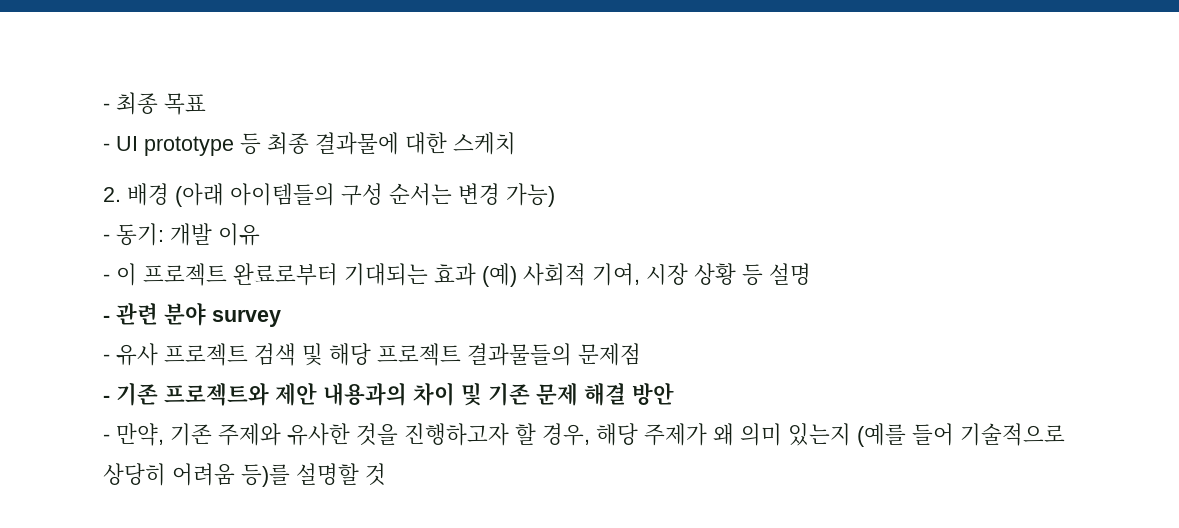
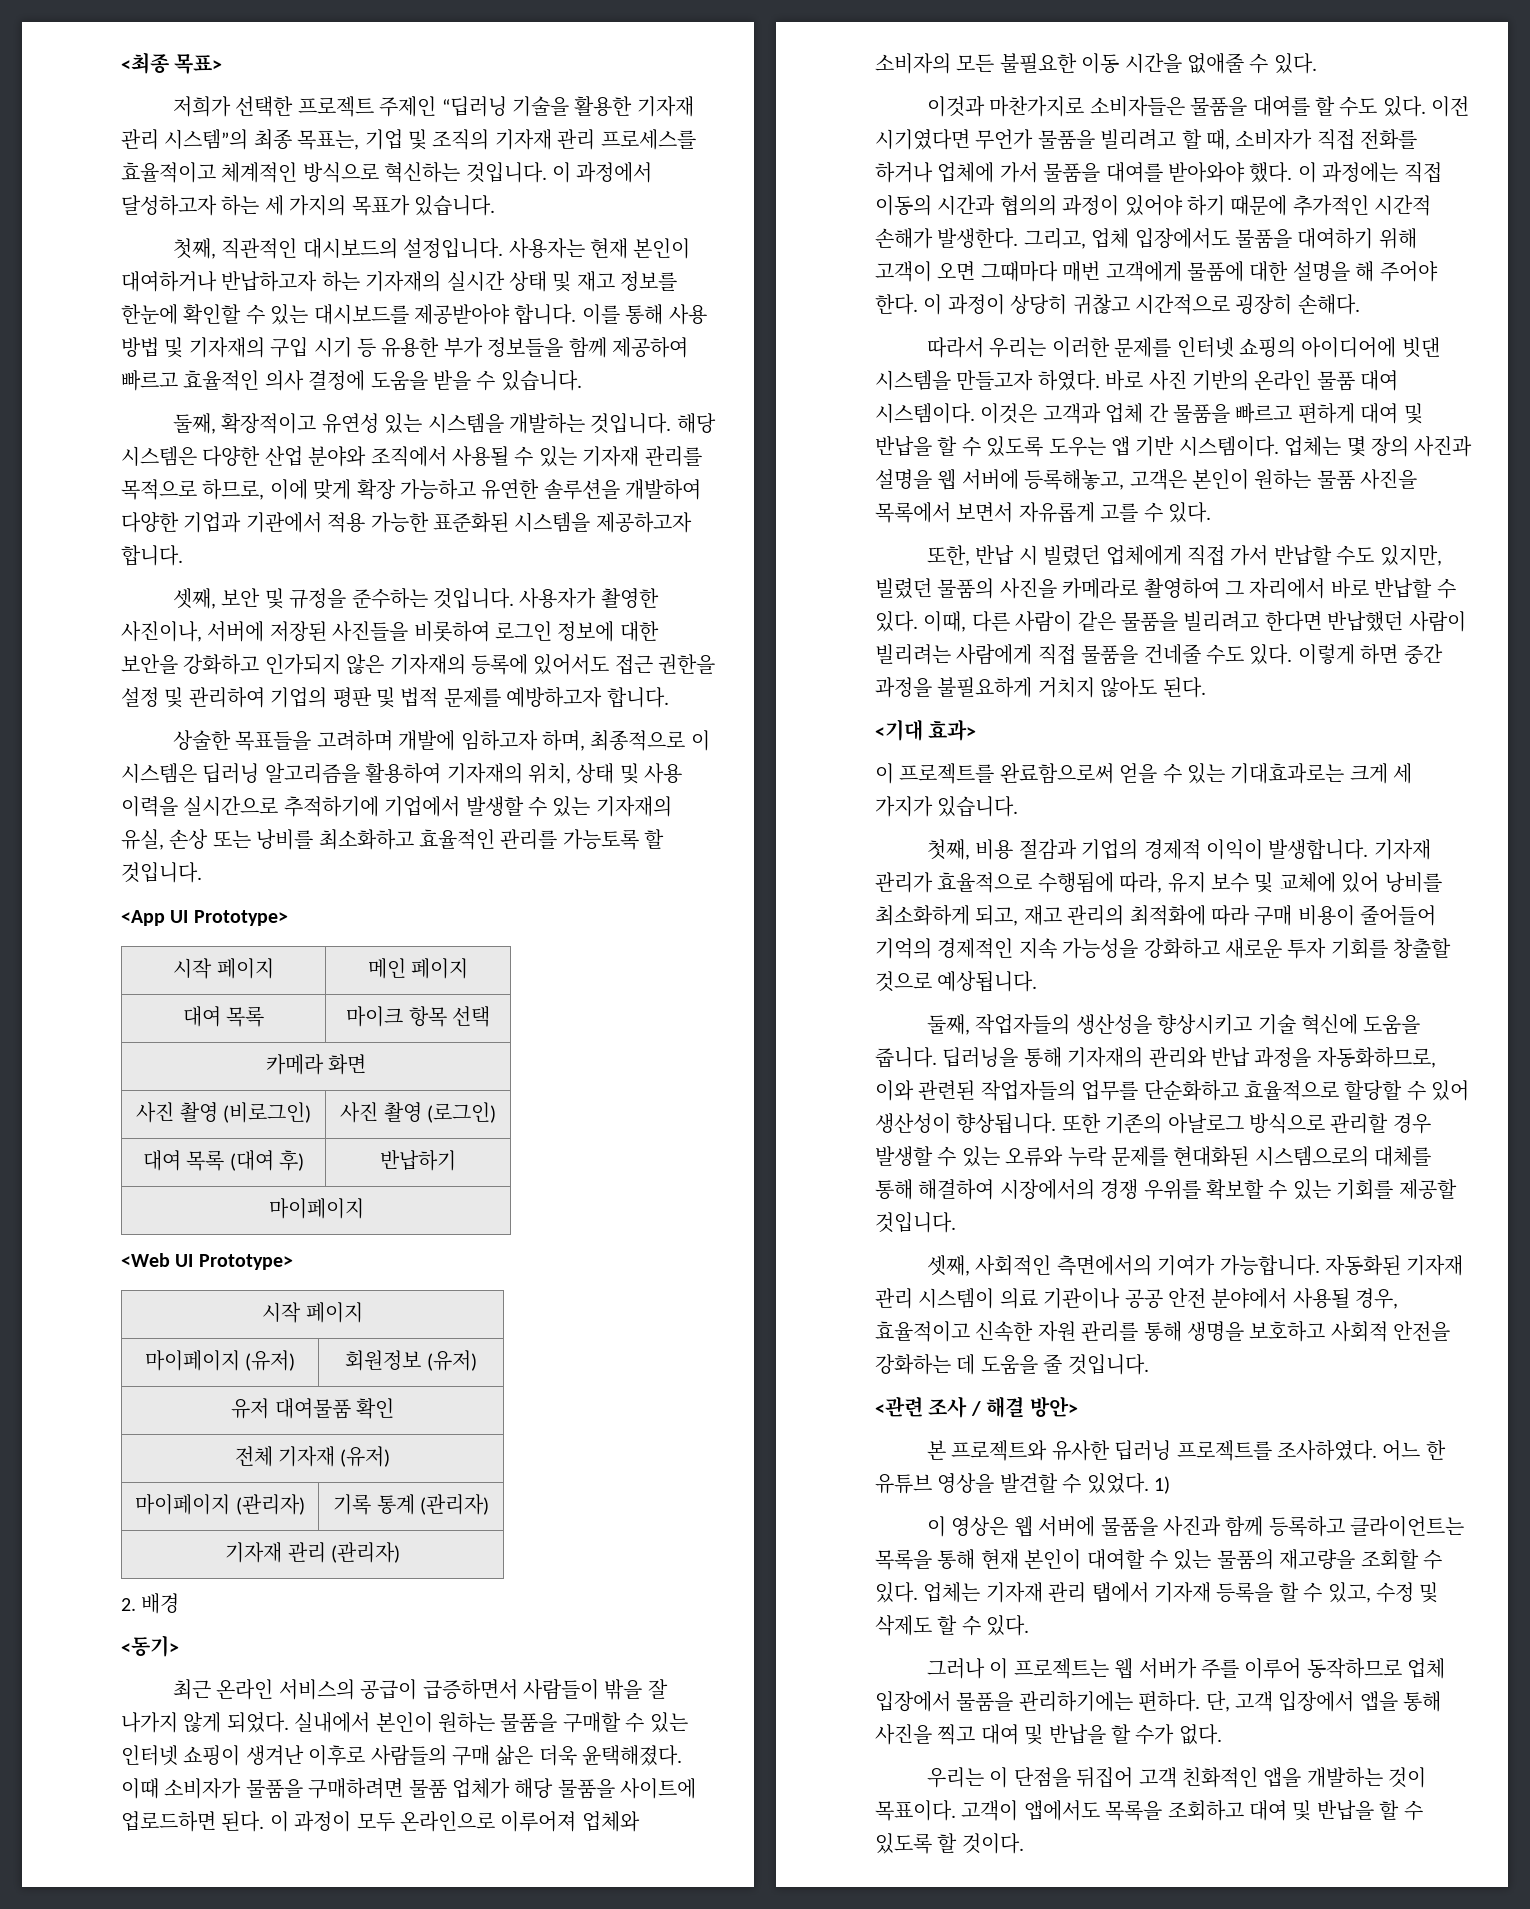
[103,92,206,115] [103,132,516,156] [103,183,555,207] [103,223,260,246] [103,263,811,287] [103,303,281,327] [103,343,641,366] [103,382,674,406] [103,423,1065,447] [103,463,386,487] - 최종 목표 // - UI prototype 등 최종 결과물에 대한 스케치 // 2. 배경 (아래 아이템들의 구성 순서는 변경 가능) // - 동기: 개발 이유 // - 이 프로젝트 완료로부터 기대되는 효과 (예) 사회적 기여, 시장 상황 등 설명 // - 관련 분야 survey // - 유사 프로젝트 검색 및 해당 프로젝트 결과물들의 문제점 // - 기존 프로젝트와 제안 내용과의 차이 및 기존 문제 해결 방안 // - 만약, 기존 주제와 유사한 것을 진행하고자 할 경우, 해당 주제가 왜 의미 있는지 (예를 들어 기술적으로 상당히 어려움 등)를 설명할 것 -> [121,52,223,74] [172,96,694,117] [121,129,696,150] [121,162,653,183] [121,195,495,216] [172,238,691,259] [121,271,678,292] [121,304,707,325] [121,337,688,358] [121,370,582,391] [172,413,716,434] [121,446,702,467] [121,479,702,500] [121,512,692,533] [121,545,183,566] [172,588,659,609] [121,621,659,642] [121,654,716,675] [121,687,669,708] [172,730,710,751] [121,763,683,784] [121,796,672,817] [121,829,665,850] [121,862,202,883] [121,910,288,926] [173,958,274,979] [367,958,469,979] [182,1006,265,1027] [346,1006,490,1027] [265,1054,367,1075] [136,1102,311,1123] [340,1102,496,1123] [142,1150,305,1171] [380,1150,456,1171] [268,1198,364,1219] [121,1253,293,1270] [262,1302,363,1323] [144,1350,296,1371] [345,1350,477,1371] [231,1398,394,1419] [234,1446,391,1467] [135,1494,305,1515] [333,1494,489,1515] [225,1542,400,1563] [121,1593,180,1614] [121,1635,179,1657] [172,1679,668,1700] [121,1712,688,1733] [121,1745,683,1766] [121,1778,697,1799] [121,1811,640,1832] [875,53,1317,74] [926,96,1470,117] [875,129,1418,150] [875,162,1442,183] [875,195,1432,216] [875,228,1417,249] [875,261,1438,282] [875,294,1360,315] [926,337,1440,358] [875,370,1399,391] [875,403,1423,424] [875,436,1473,457] [875,469,1418,490] [875,502,1211,523] [926,545,1442,566] [875,578,1456,599] [875,611,1466,632] [875,644,1443,665] [875,677,1206,698] [875,719,977,741] [875,763,1413,784] [875,796,1019,817] [926,839,1431,860] [875,872,1442,893] [875,905,1437,926] [875,938,1452,959] [875,971,1038,992] [926,1014,1421,1035] [875,1047,1436,1068] [875,1080,1470,1101] [875,1113,1431,1134] [875,1146,1432,1167] [875,1179,1457,1200] [875,1212,956,1233] [926,1255,1464,1276] [875,1288,1399,1309] [875,1321,1451,1342] [875,1354,1149,1375] [875,1396,1078,1418] [926,1440,1446,1461] [875,1473,1170,1494] [926,1516,1465,1537] [875,1549,1442,1570] [875,1582,1439,1603] [875,1615,1030,1636] [926,1658,1446,1679] [875,1691,1442,1712] [875,1724,1222,1745] [926,1767,1427,1788] [875,1800,1423,1821] [875,1833,1024,1854] <최종 목표> // 저희가 선택한 프로젝트 주제인 “딥러닝 기술을 활용한 기자재 관리 시스템”의 최종 목표는, 기업 및 조직의 기자재 관리 프로세스를 효율적이고 체계적인 방식으로 혁신하는 것입니다. 이 과정에서 달성하고자 하는 세 가지의 목표가 있습니다. // 첫째, 직관적인 대시보드의 설정입니다. 사용자는 현재 본인이 대여하거나 반납하고자 하는 기자재의 실시간 상태 및 재고 정보를 한눈에 확인할 수 있는 대시보드를 제공받아야 합니다. 이를 통해 사용 방법 및 기자재의 구입 시기 등 유용한 부가 정보들을 함께 제공하여 빠르고 효율적인 의사 결정에 도움을 받을 수 있습니다. // 둘째, 확장적이고 유연성 있는 시스템을 개발하는 것입니다. 해당 시스템은 다양한 산업 분야와 조직에서 사용될 수 있는 기자재 관리를 목적으로 하므로, 이에 맞게 확장 가능하고 유연한 솔루션을 개발하여 다양한 기업과 기관에서 적용 가능한 표준화된 시스템을 제공하고자 합니다. // 셋째, 보안 및 규정을 준수하는 것입니다. 사용자가 촬영한 사진이나, 서버에 저장된 사진들을 비롯하여 로그인 정보에 대한 보안을 강화하고 인가되지 않은 기자재의 등록에 있어서도 접근 권한을 설정 및 관리하여 기업의 평판 및 법적 문제를 예방하고자 합니다. // 상술한 목표들을 고려하며 개발에 임하고자 하며, 최종적으로 이 시스템은 딥러닝 알고리즘을 활용하여 기자재의 위치, 상태 및 사용 이력을 실시간으로 추적하기에 기업에서 발생할 수 있는 기자재의 유실, 손상 또는 낭비를 최소화하고 효율적인 관리를 가능토록 할 것입니다. // <App UI Prototype> // 시작 페이지 | 메인 페이지 // 대여 목록 | 마이크 항목 선택 // 카메라 화면 // 사진 촬영 (비로그인) | 사진 촬영 (로그인) // 대여 목록 (대여 후) | 반납하기 // 마이페이지 // <Web UI Prototype> // 시작 페이지 // 마이페이지 (유저) | 회원정보 (유저) // 유저 대여물품 확인 // 전체 기자재 (유저) // 마이페이지 (관리자) | 기록 통계 (관리자) // 기자재 관리 (관리자) // 2. 배경 // <동기> // 최근 온라인 서비스의 공급이 급증하면서 사람들이 밖을 잘 나가지 않게 되었다. 실내에서 본인이 원하는 물품을 구매할 수 있는 인터넷 쇼핑이 생겨난 이후로 사람들의 구매 삶은 더욱 윤택해졌다. 이때 소비자가 물품을 구매하려면 물품 업체가 해당 물품을 사이트에 업로드하면 된다. 이 과정이 모두 온라인으로 이루어져 업체와 소비자의 모든 불필요한 이동 시간을 없애줄 수 있다. // 이것과 마찬가지로 소비자들은 물품을 대여를 할 수도 있다. 이전 시기였다면 무언가 물품을 빌리려고 할 때, 소비자가 직접 전화를 하거나 업체에 가서 물품을 대여를 받아와야 했다. 이 과정에는 직접 이동의 시간과 협의의 과정이 있어야 하기 때문에 추가적인 시간적 손해가 발생한다. 그리고, 업체 입장에서도 물품을 대여하기 위해 고객이 오면 그때마다 매번 고객에게 물품에 대한 설명을 해 주어야 한다. 이 과정이 상당히 귀찮고 시간적으로 굉장히 손해다. // 따라서 우리는 이러한 문제를 인터넷 쇼핑의 아이디어에 빗댄 시스템을 만들고자 하였다. 바로 사진 기반의 온라인 물품 대여 시스템이다. 이것은 고객과 업체 간 물품을 빠르고 편하게 대여 및 반납을 할 수 있도록 도우는 앱 기반 시스템이다. 업체는 몇 장의 사진과 설명을 웹 서버에 등록해놓고, 고객은 본인이 원하는 물품 사진을 목록에서 보면서 자유롭게 고를 수 있다. // 또한, 반납 시 빌렸던 업체에게 직접 가서 반납할 수도 있지만, 빌렸던 물품의 사진을 카메라로 촬영하여 그 자리에서 바로 반납할 수 있다. 이때, 다른 사람이 같은 물품을 빌리려고 한다면 반납했던 사람이 빌리려는 사람에게 직접 물품을 건네줄 수도 있다. 이렇게 하면 중간 과정을 불필요하게 거치지 않아도 된다. // <기대 효과> // 이 프로젝트를 완료함으로써 얻을 수 있는 기대효과로는 크게 세 가지가 있습니다. // 첫째, 비용 절감과 기업의 경제적 이익이 발생합니다. 기자재 관리가 효율적으로 수행됨에 따라, 유지 보수 및 교체에 있어 낭비를 최소화하게 되고, 재고 관리의 최적화에 따라 구매 비용이 줄어들어 기억의 경제적인 지속 가능성을 강화하고 새로운 투자 기회를 창출할 것으로 예상됩니다. // 둘째, 작업자들의 생산성을 향상시키고 기술 혁신에 도움을 줍니다. 딥러닝을 통해 기자재의 관리와 반납 과정을 자동화하므로, 이와 관련된 작업자들의 업무를 단순화하고 효율적으로 할당할 수 있어 생산성이 향상됩니다. 또한 기존의 아날로그 방식으로 관리할 경우 발생할 수 있는 오류와 누락 문제를 현대화된 시스템으로의 대체를 통해 해결하여 시장에서의 경쟁 우위를 확보할 수 있는 기회를 제공할 것입니다. // 셋째, 사회적인 측면에서의 기여가 가능합니다. 자동화된 기자재 관리 시스템이 의료 기관이나 공공 안전 분야에서 사용될 경우, 효율적이고 신속한 자원 관리를 통해 생명을 보호하고 사회적 안전을 강화하는 데 도움을 줄 것입니다. // <관련 조사 / 해결 방안> // 본 프로젝트와 유사한 딥러닝 프로젝트를 조사하였다. 어느 한 유튜브 영상을 발견할 수 있었다. 1) // 이 영상은 웹 서버에 물품을 사진과 함께 등록하고 클라이언트는 목록을 통해 현재 본인이 대여할 수 있는 물품의 재고량을 조회할 수 있다. 업체는 기자재 관리 탭에서 기자재 등록을 할 수 있고, 수정 및 삭제도 할 수 있다. // 그러나 이 프로젝트는 웹 서버가 주를 이루어 동작하므로 업체 입장에서 물품을 관리하기에는 편하다. 단, 고객 입장에서 앱을 통해 사진을 찍고 대여 및 반납을 할 수가 없다. // 우리는 이 단점을 뒤집어 고객 친화적인 앱을 개발하는 것이 목표이다. 고객이 앱에서도 목록을 조회하고 대여 및 반납을 할 수 있도록 할 것이다.

